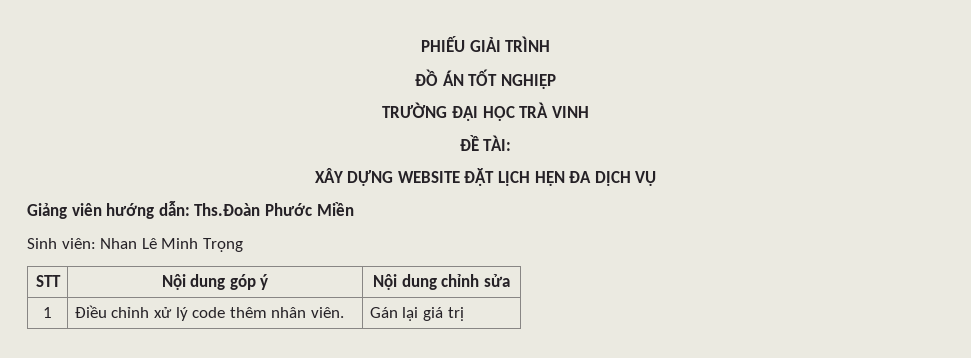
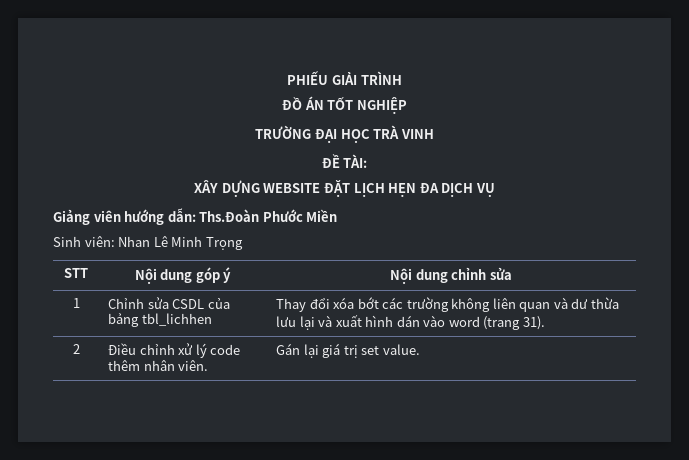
(52, 312) none -> [108,297,230,309] [108,313,212,327] [276,297,619,312] [276,314,545,330] [72,344,80,354] | Chỉnh sửa CSDL của bảng tbl_lichhen | Thay đổi xóa bớt các trường không liên quan và dư thừa lưu lại và xuất hình dán vào word (trang 31). // 2
(464, 314) none -> [361,344,420,355] set value.

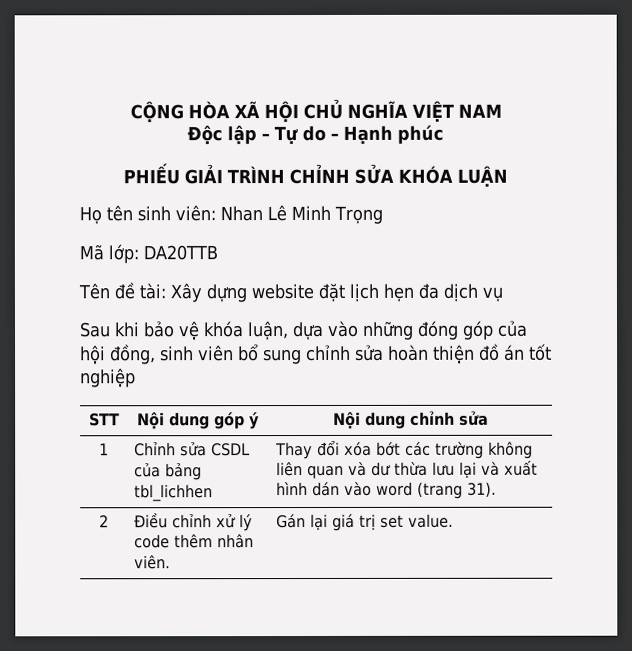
[287,71,402,85] [282,96,407,114] [255,125,434,143] [321,154,368,168] [194,179,495,197] [53,208,338,225] [53,236,81,247] PHIẾU GIẢI TRÌNH // ĐỒ ÁN TỐT NGHIỆP // TRƯỜNG ĐẠI HỌC TRÀ VINH // ĐỀ TÀI: // XÂY DỰNG WEBSITE ĐẶT LỊCH HẸN ĐA DỊCH VỤ // Giảng viên hướng dẫn: Ths.Đoàn Phước Miền // Sinh -> [129,98,502,123] [187,124,444,145] [123,163,508,187] [79,205,171,225] CỘNG HÒA XÃ HỘI CHỦ NGHĨA VIỆT NAM // Độc lập – Tự do – Hạnh phúc // PHIẾU GIẢI TRÌNH CHỈNH SỬA KHÓA LUẬN // Họ tên sinh
(243, 243) none -> [79,244,218,264] [78,282,503,303] [79,320,528,341] [80,343,552,365] [80,368,136,388] // Mã lớp: DA20TTB // Tên đề tài: Xây dựng website đặt lịch hẹn đa dịch vụ // Sau khi bảo vệ khóa luận, dựa vào những đóng góp của hội đồng, sinh viên bổ sung chỉnh sửa hoàn thiện đồ án tốt nghiệp

